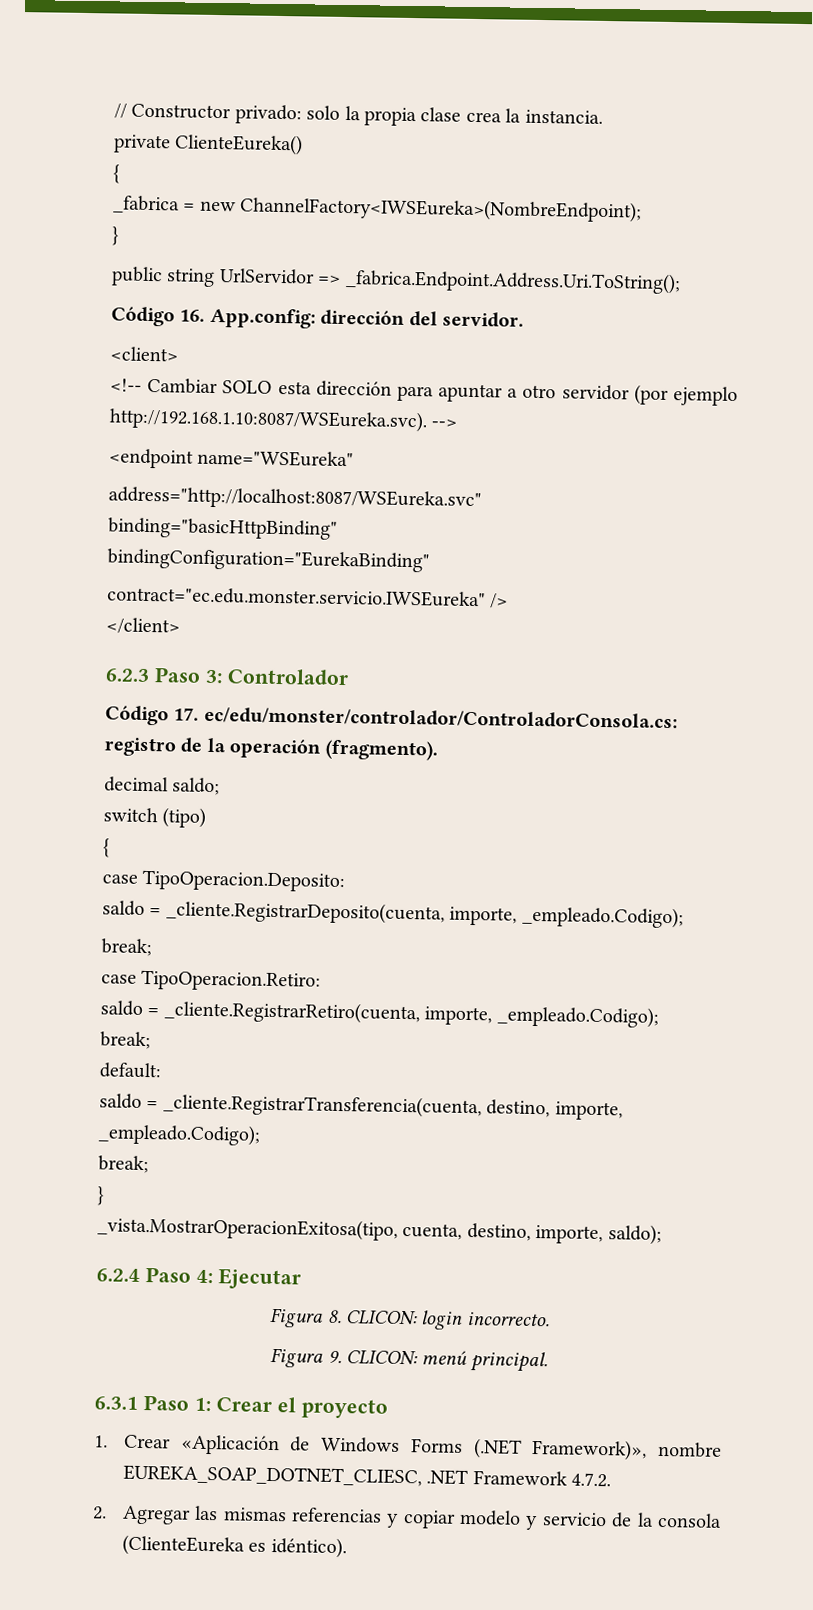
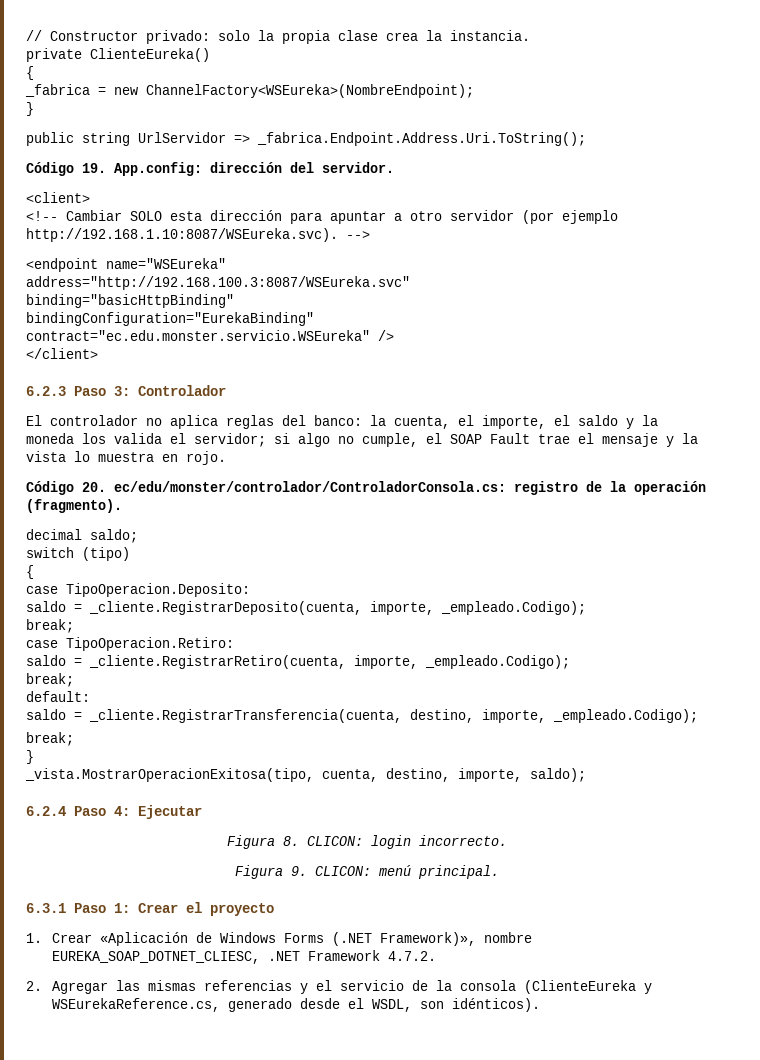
[240,196,643,223] ChannelFactory<IWSEureka>(NombreEndpoint); -> [146,84,474,98] ChannelFactory<WSEureka>(NombreEndpoint);
[179,309,206,322] 16. -> [82,163,106,173] 19.
[108,486,482,512] address="http://localhost:8087/WSEureka.svc" -> [26,276,410,290] address="http://192.168.100.3:8087/WSEureka.svc"
[107,586,486,608] contract="ec.edu.monster.servicio.IWSEureka" -> [26,330,370,341] contract="ec.edu.monster.servicio.WSEureka"
[105,705,200,726] // Código 17. -> [26,415,658,429] [26,433,698,447] [26,451,226,465] [26,481,106,495] // El controlador no aplica reglas del banco: la cuenta, el importe, el saldo y la moneda los valida el servidor; si algo no cumple, el SOAP Fault trae el mensaje y la vista lo muestra en rojo. // Código 20.
[402,1509,539,1531] copiar modelo y -> [315,980,332,991] el
[248,1537,347,1559] es idéntico). -> [643,983,652,994] [51,998,540,1012] y WSEurekaReference.cs, generado desde el WSDL, son idénticos).

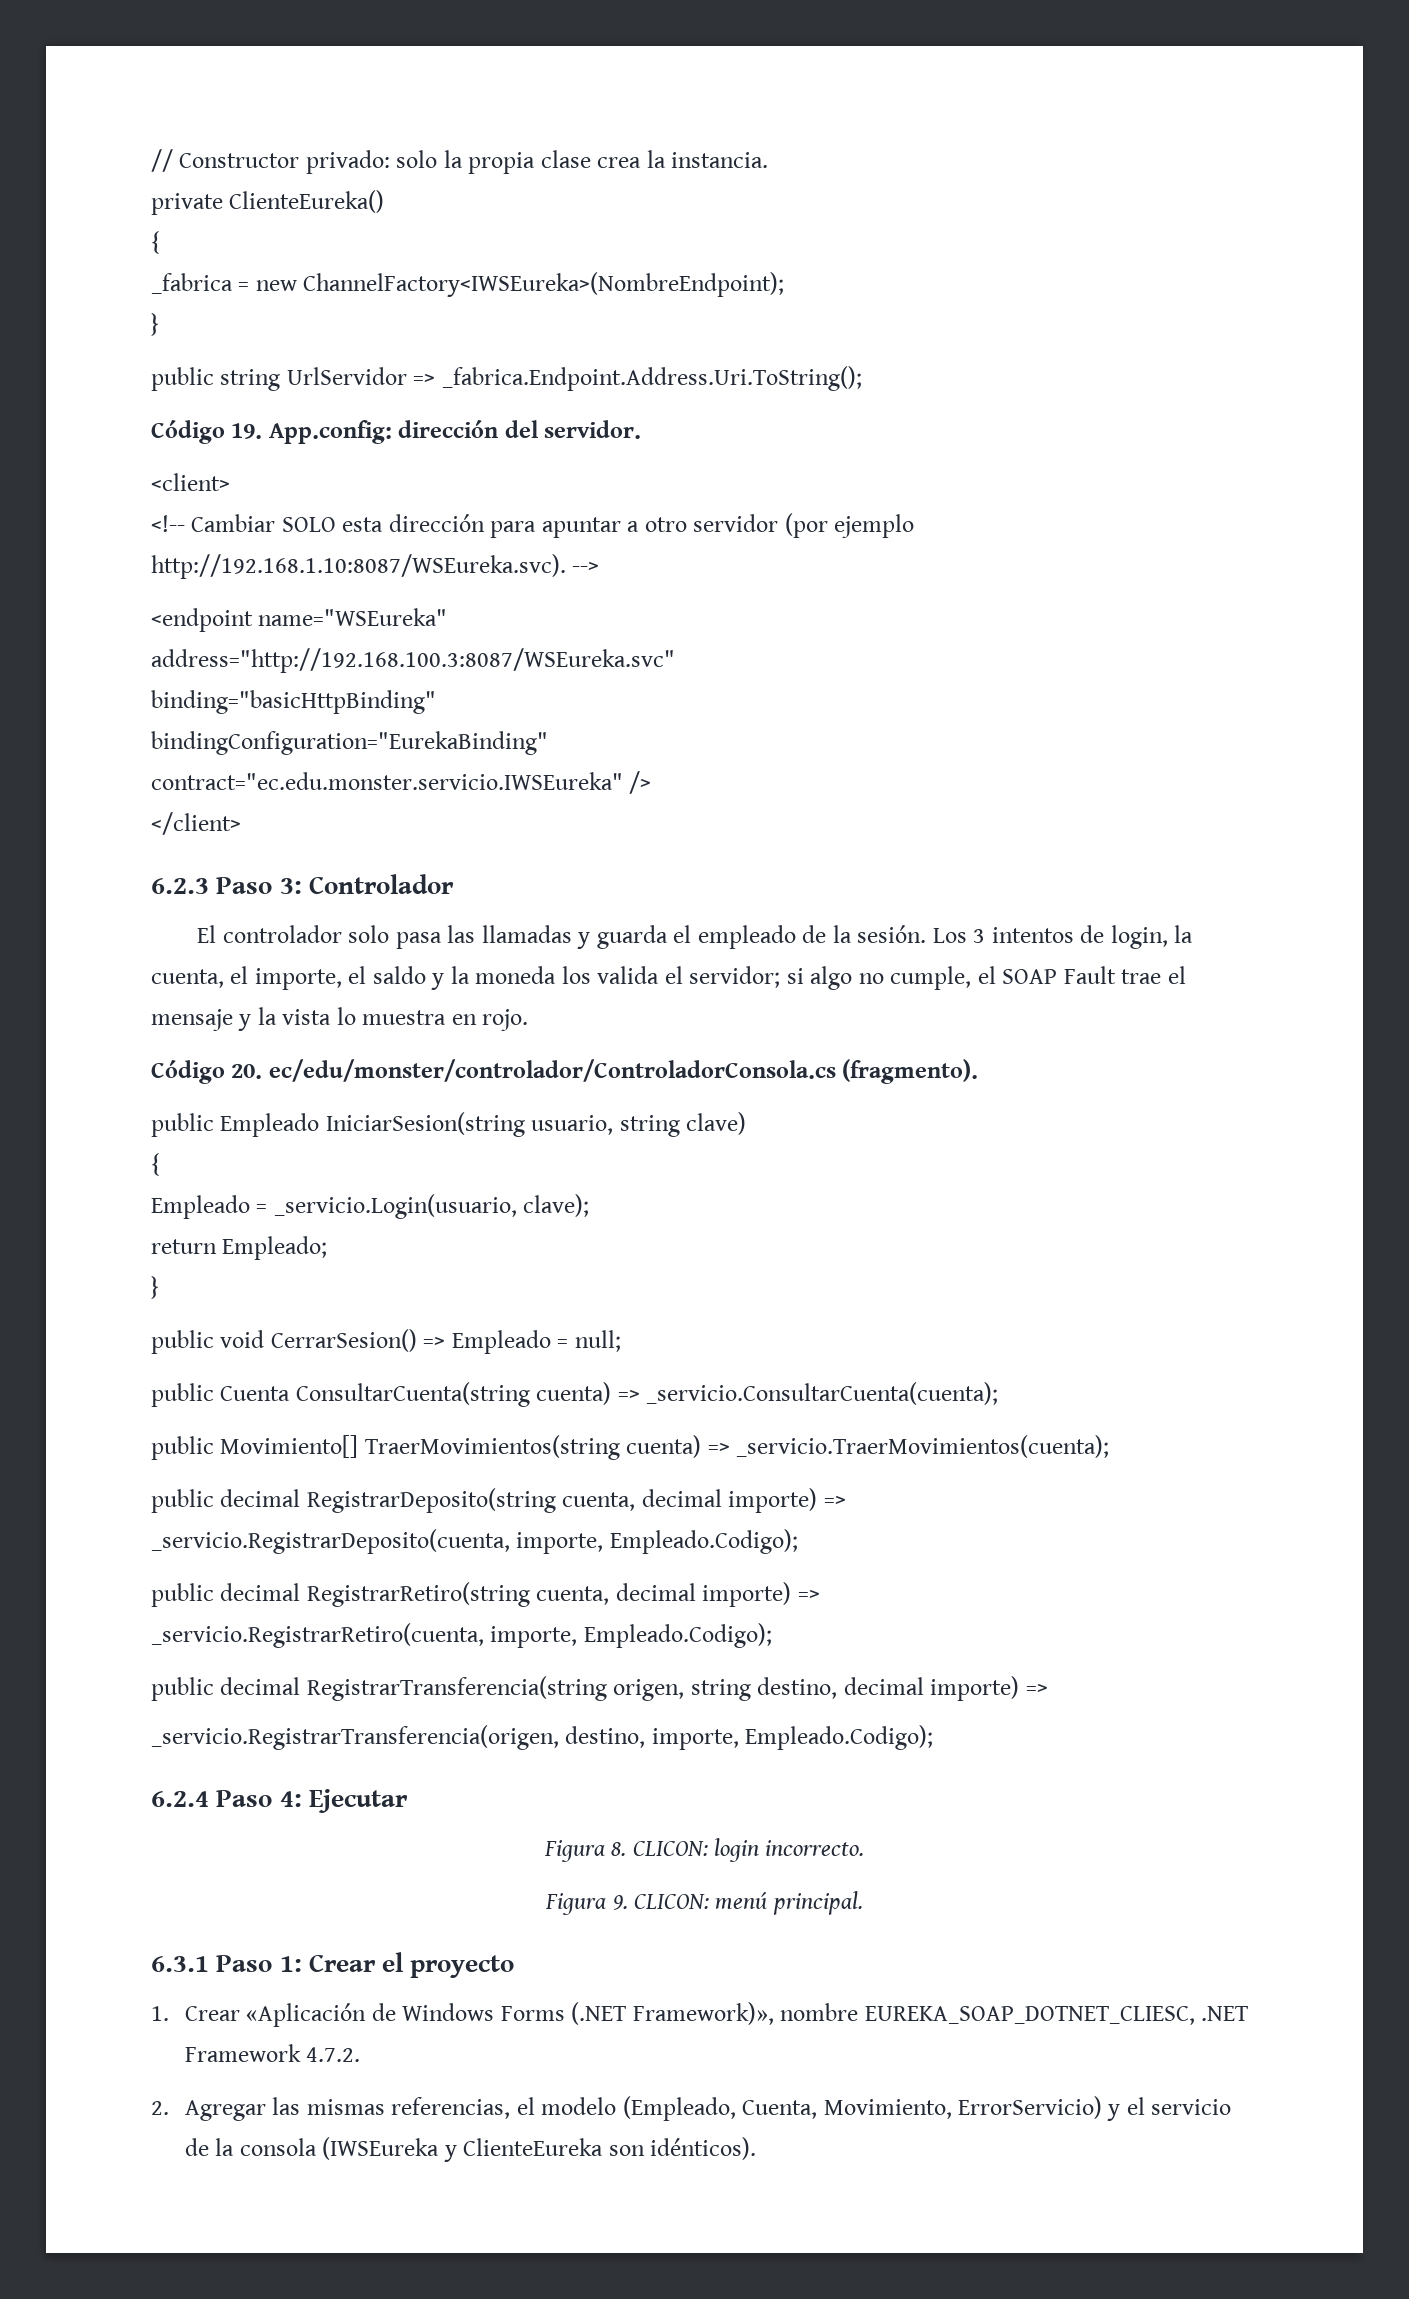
[146,84,474,98] ChannelFactory<WSEureka>(NombreEndpoint); -> [303,272,785,297] ChannelFactory<IWSEureka>(NombreEndpoint);
[26,330,370,341] contract="ec.edu.monster.servicio.WSEureka" -> [151,772,623,790] contract="ec.edu.monster.servicio.IWSEureka"
[146,415,362,429] no aplica reglas del banco: -> [348,925,1168,949] solo pasa las llamadas y guarda el empleado de la sesión. Los 3 intentos de login,
[114,481,706,495] [26,499,122,513] [26,529,138,543] [26,547,130,561] [26,565,34,579] [26,583,250,597] [26,601,586,615] [26,619,74,633] [26,637,234,651] [26,655,570,669] [26,673,74,687] [26,691,90,702] [26,709,698,723] [26,732,74,746] [26,750,34,764] [25,768,586,782] ec/edu/monster/controlador/ControladorConsola.cs: registro de la operación (fragmento). // decimal saldo; // switch (tipo) // { // case TipoOperacion.Deposito: // saldo = _cliente.RegistrarDeposito(cuenta, importe, _empleado.Codigo); // break; // case TipoOperacion.Retiro: // saldo = _cliente.RegistrarRetiro(cuenta, importe, _empleado.Codigo); // break; // default: // saldo = _cliente.RegistrarTransferencia(cuenta, destino, importe, _empleado.Codigo); // break; // } // _vista.MostrarOperacionExitosa(tipo, cuenta, destino, importe, saldo); -> [268,1059,979,1084] [151,1112,747,1137] [151,1153,159,1176] [151,1194,590,1219] [151,1236,328,1260] [151,1276,159,1299] [151,1329,621,1354] [151,1382,999,1407] [151,1435,1110,1460] [151,1488,846,1513] [151,1529,798,1554] [151,1582,820,1607] [151,1623,772,1648] [151,1676,1048,1701] [151,1725,934,1750] ec/edu/monster/controlador/ControladorConsola.cs (fragmento). // public Empleado IniciarSesion(string usuario, string clave) // { // Empleado = _servicio.Login(usuario, clave); // return Empleado; // } // public void CerrarSesion() => Empleado = null; // public Cuenta ConsultarCuenta(string cuenta) => _servicio.ConsultarCuenta(cuenta); // public Movimiento[] TraerMovimientos(string cuenta) => _servicio.TraerMovimientos(cuenta); // public decimal RegistrarDeposito(string cuenta, decimal importe) => // _servicio.RegistrarDeposito(cuenta, importe, Empleado.Codigo); // public decimal RegistrarRetiro(string cuenta, decimal importe) => // _servicio.RegistrarRetiro(cuenta, importe, Empleado.Codigo); // public decimal RegistrarTransferencia(string origen, string destino, decimal importe) => // _servicio.RegistrarTransferencia(origen, destino, importe, Empleado.Codigo);
[203,980,292,991] referencias -> [391,2096,1102,2121] referencias, el modelo (Empleado, Cuenta, Movimiento, ErrorServicio)
[523,980,652,994] [51,998,412,1012] (ClienteEureka y WSEurekaReference.cs, generado desde el WSDL, -> [322,2137,604,2162] (IWSEureka y ClienteEureka

